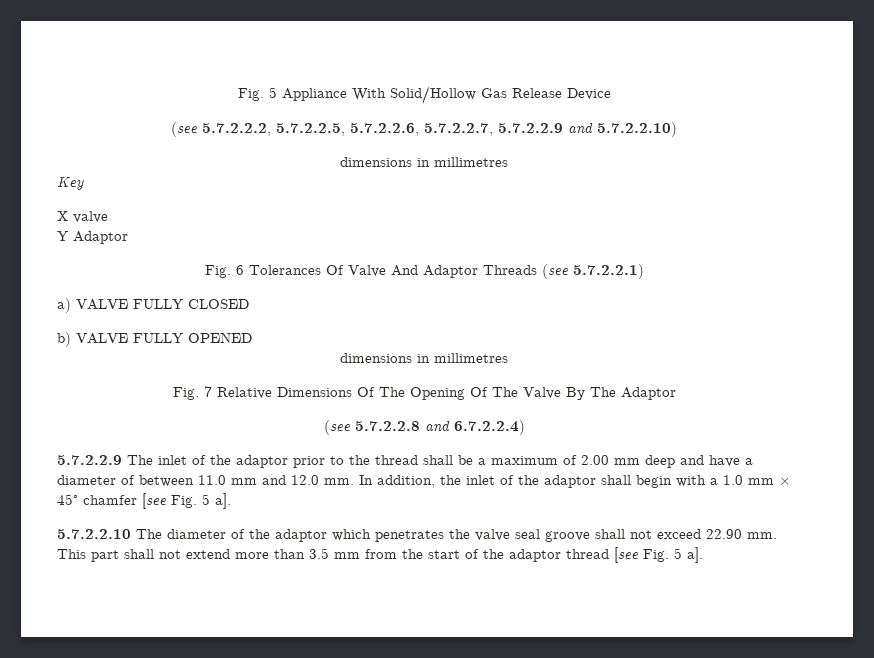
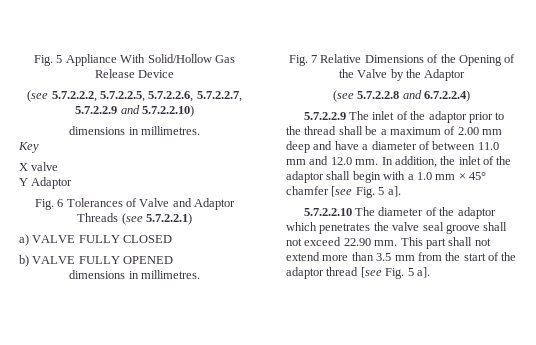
[434,157,508,167] millimetres -> [140,126,200,135] millimetres.
[325,265,418,277] Of Valve And -> [126,198,192,207] of Valve and
[434,353,508,363] millimetres -> [140,270,200,279] millimetres.
[356,387,616,400] Of The Opening Of The Valve By The -> [427,54,516,66] [338,69,421,81] of the Opening of the Valve by the

